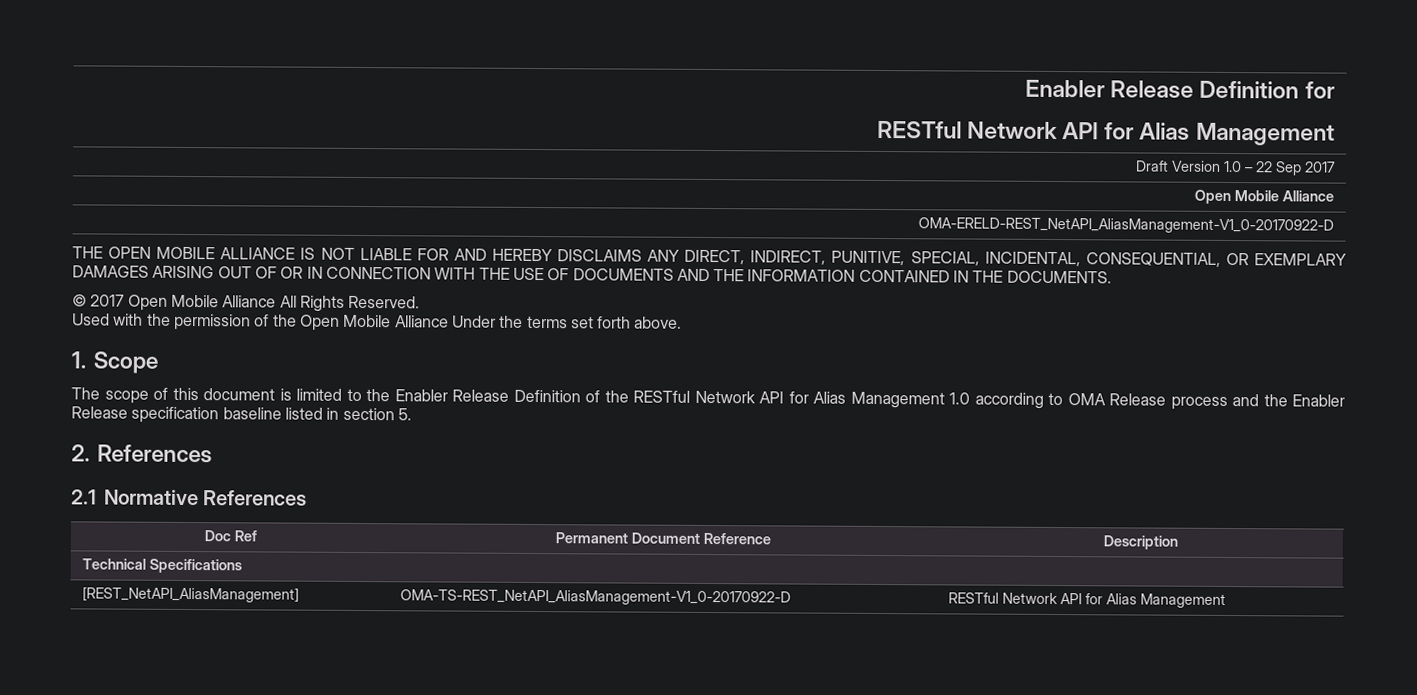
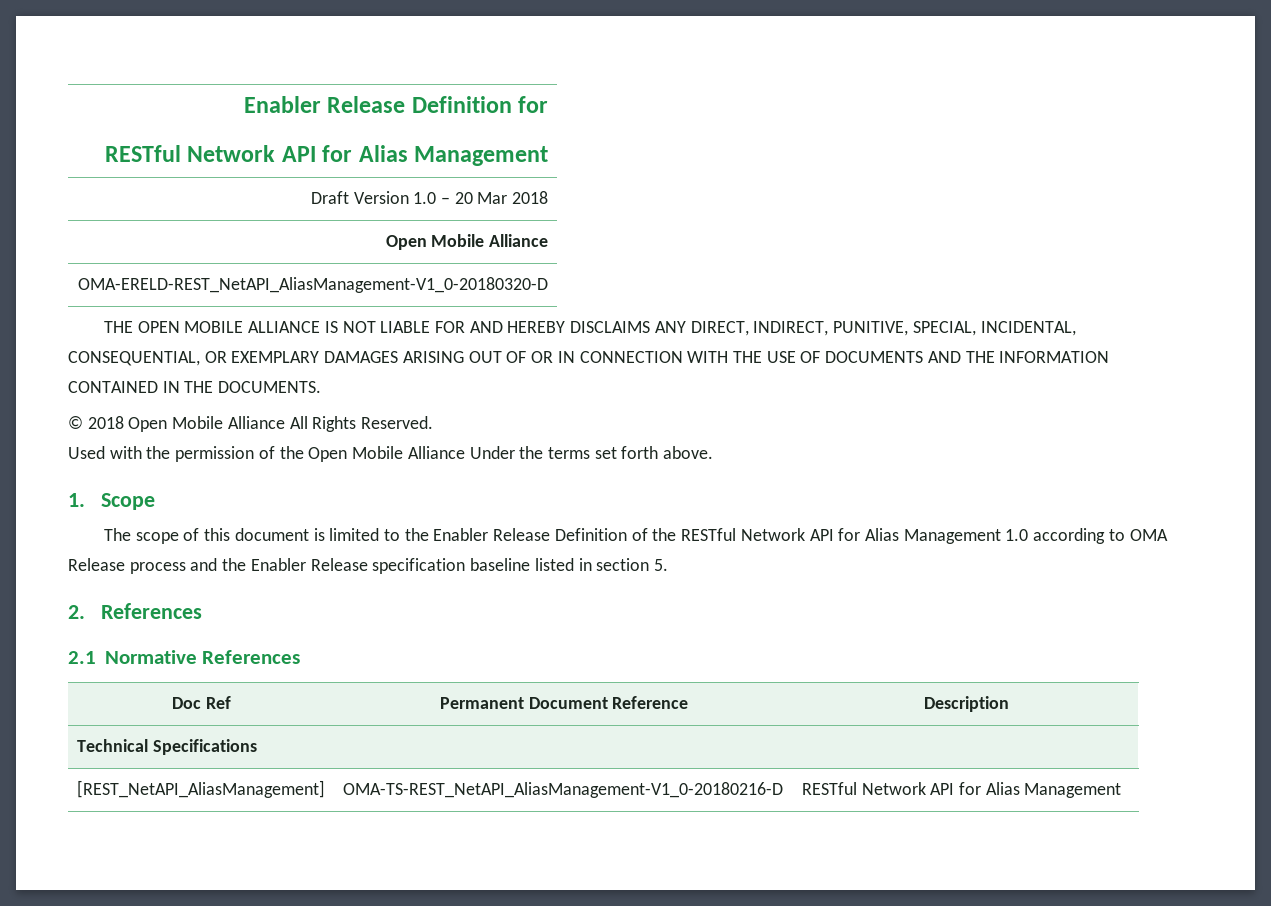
[1255,161,1336,176] 22 Sep 2017 -> [454,191,549,204] 20 Mar 2018
[917,217,1334,234] OMA-ERELD-REST_NetAPI_AliasManagement-V1_0-20170922-D -> [78,277,549,293] OMA-ERELD-REST_NetAPI_AliasManagement-V1_0-20180320-D
[90,294,125,307] 2017 -> [87,416,124,429] 2018
[400,589,792,606] OMA-TS-REST_NetAPI_AliasManagement-V1_0-20170922-D -> [342,782,783,798] OMA-TS-REST_NetAPI_AliasManagement-V1_0-20180216-D

